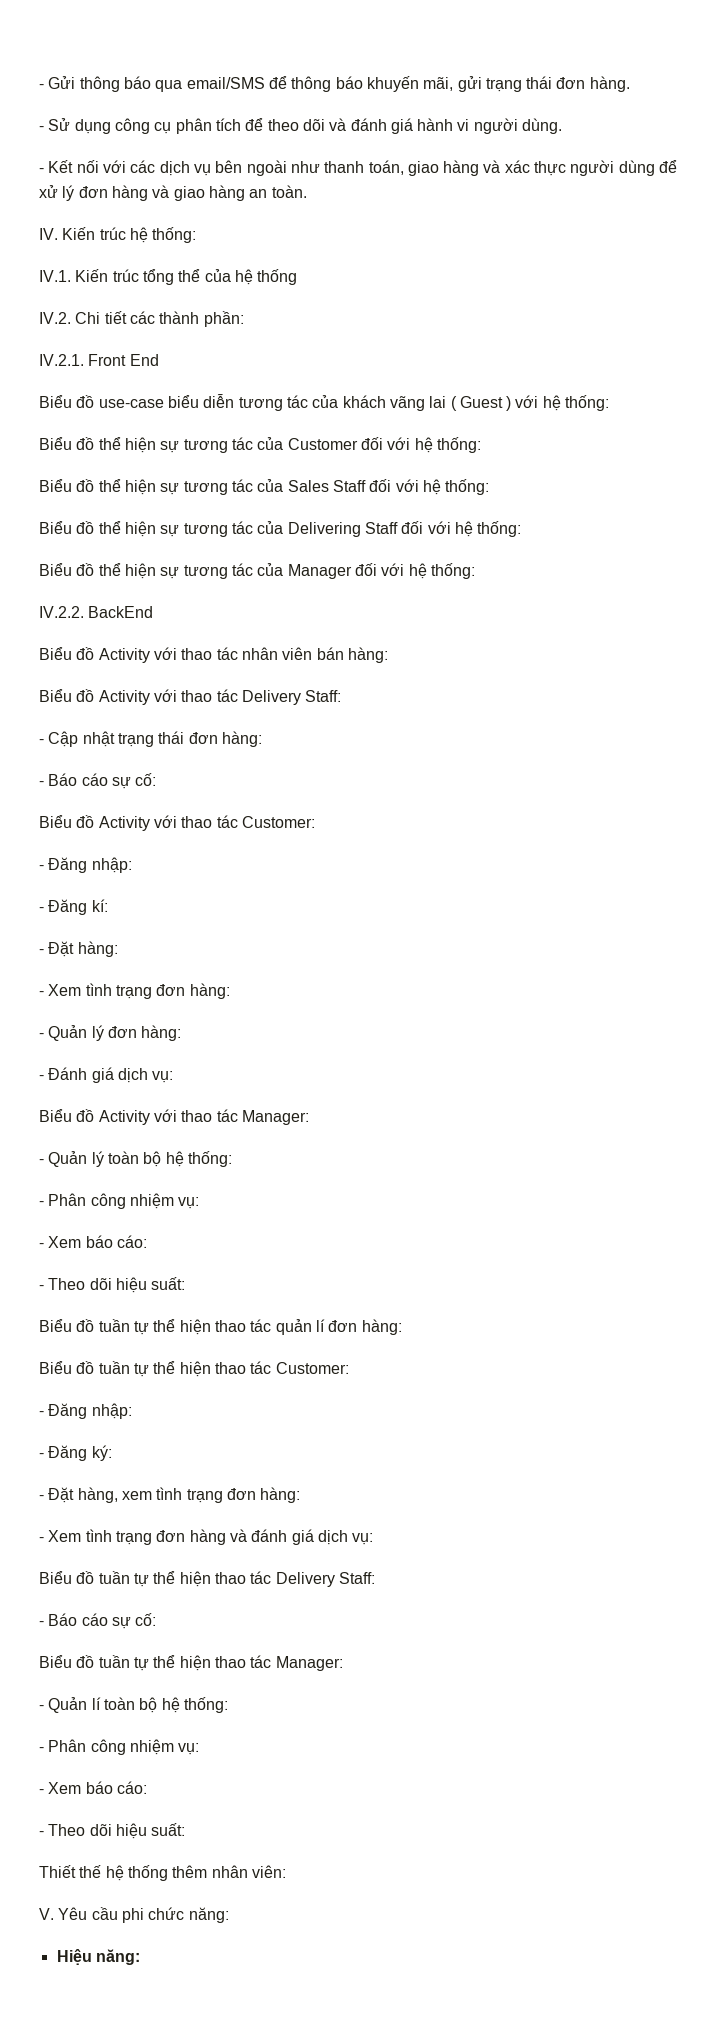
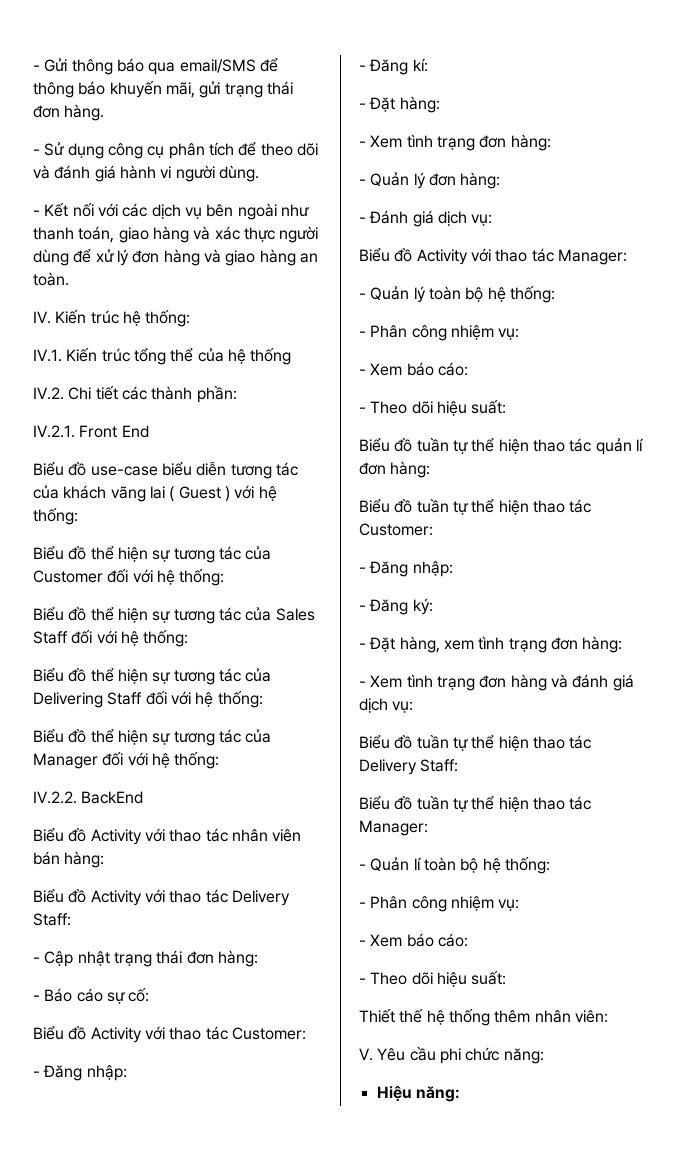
[39,1613,157,1629] // - Báo cáo sự cố: -> (459, 765) none

